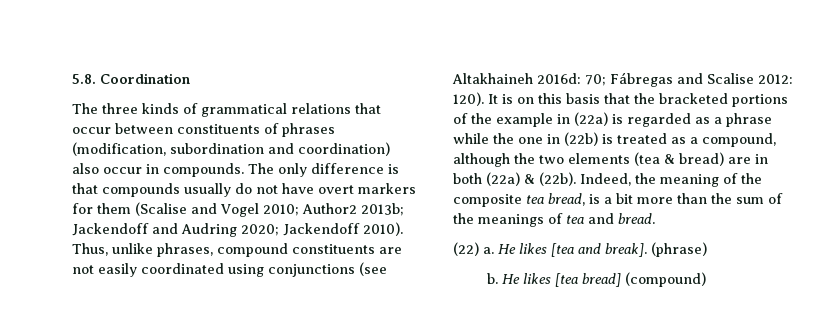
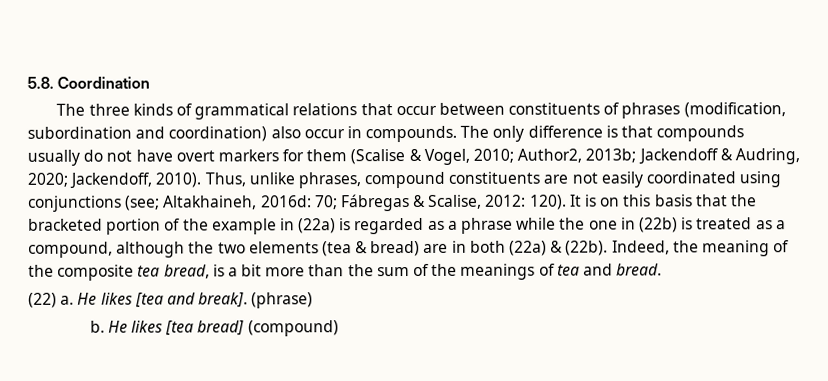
[191,203,404,217] [72,223,360,237] and Vogel 2010; Author2 2013b; Jackendoff and Audring 2020; Jackendoff -> [408,148,800,165] [27,172,153,189] & Vogel, 2010; Author2, 2013b; Jackendoff & Audring, 2020; Jackendoff,
[359,262,387,276] [452,73,533,84] (see Altakhaineh -> [125,195,258,211] (see; Altakhaineh,
[677,73,754,84] and Scalise -> [413,194,483,209] & Scalise,
[732,94,788,107] portions -> [106,218,162,235] portion

